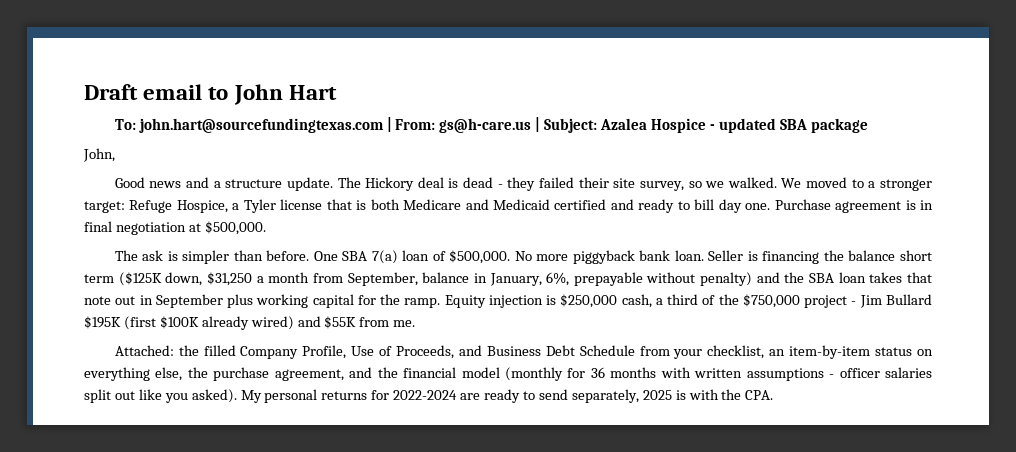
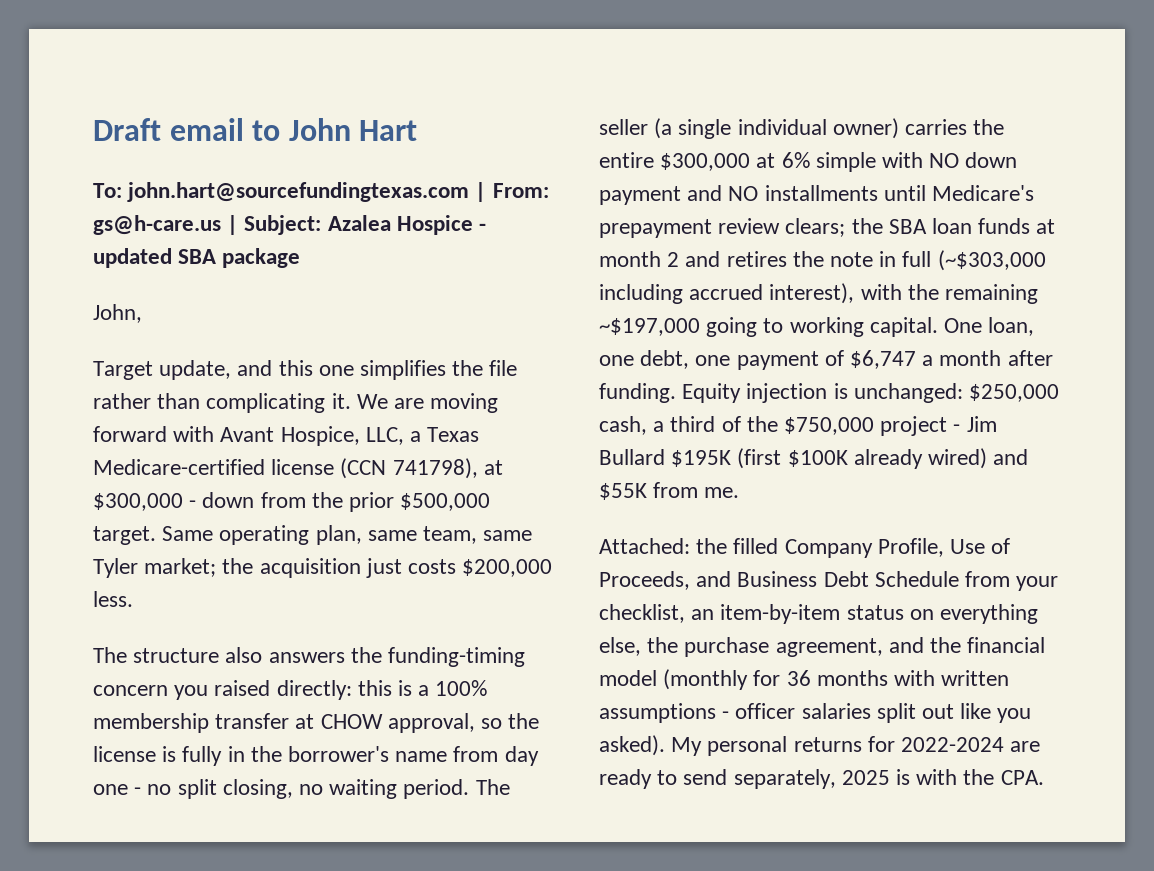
[114,177,933,191] [84,199,934,213] [84,221,266,235] [114,250,932,264] [84,272,932,286] [84,294,441,308] Good news and a structure update. The Hickory deal is dead - they failed their site survey, so we walked. We moved to a stronger target: Refuge Hospice, a Tyler license that is both Medicare and Medicaid certified and ready to bill day one. Purchase agreement is in final negotiation at $500,000. // The ask is simpler than before. One SBA 7(a) loan of $500,000. No more piggyback bank loan. Seller is financing the balance short term ($125K down, $31,250 a month from September, balance in January, 6%, prepayable without penalty) and the SBA loan takes that note out in September plus working capital for the ramp. -> [93,360,518,380] [93,393,499,413] [93,426,480,446] [93,458,503,479] [93,492,491,512] [93,525,533,545] [93,558,553,578] [93,591,133,607] [93,647,526,667] [93,680,488,700] [93,713,540,733] [93,746,539,766] [93,779,510,799] [599,118,1005,139] [599,152,1018,172] [599,185,1035,205] [599,218,1056,238] [599,250,1046,271] [599,283,1039,304] [599,317,1035,337] [599,350,1053,370] [599,383,676,403] Target update, and this one simplifies the file rather than complicating it. We are moving forward with Avant Hospice, LLC, a Texas Medicare-certified license (CCN 741798), at $300,000 - down from the prior $500,000 target. Same operating plan, same team, same Tyler market; the acquisition just costs $200,000 less. // The structure also answers the funding-timing concern you raised directly: this is a 100% membership transfer at CHOW approval, so the license is fully in the borrower's name from day one - no split closing, no waiting period. The seller (a single individual owner) carries the entire $300,000 at 6% simple with NO down payment and NO installments until Medicare's prepayment review clears; the SBA loan funds at month 2 and retires the note in full (~$303,000 including accrued interest), with the remaining ~$197,000 going to working capital. One loan, one debt, one payment of $6,747 a month after funding.
(557, 300) none -> [853,383,963,403] unchanged:

